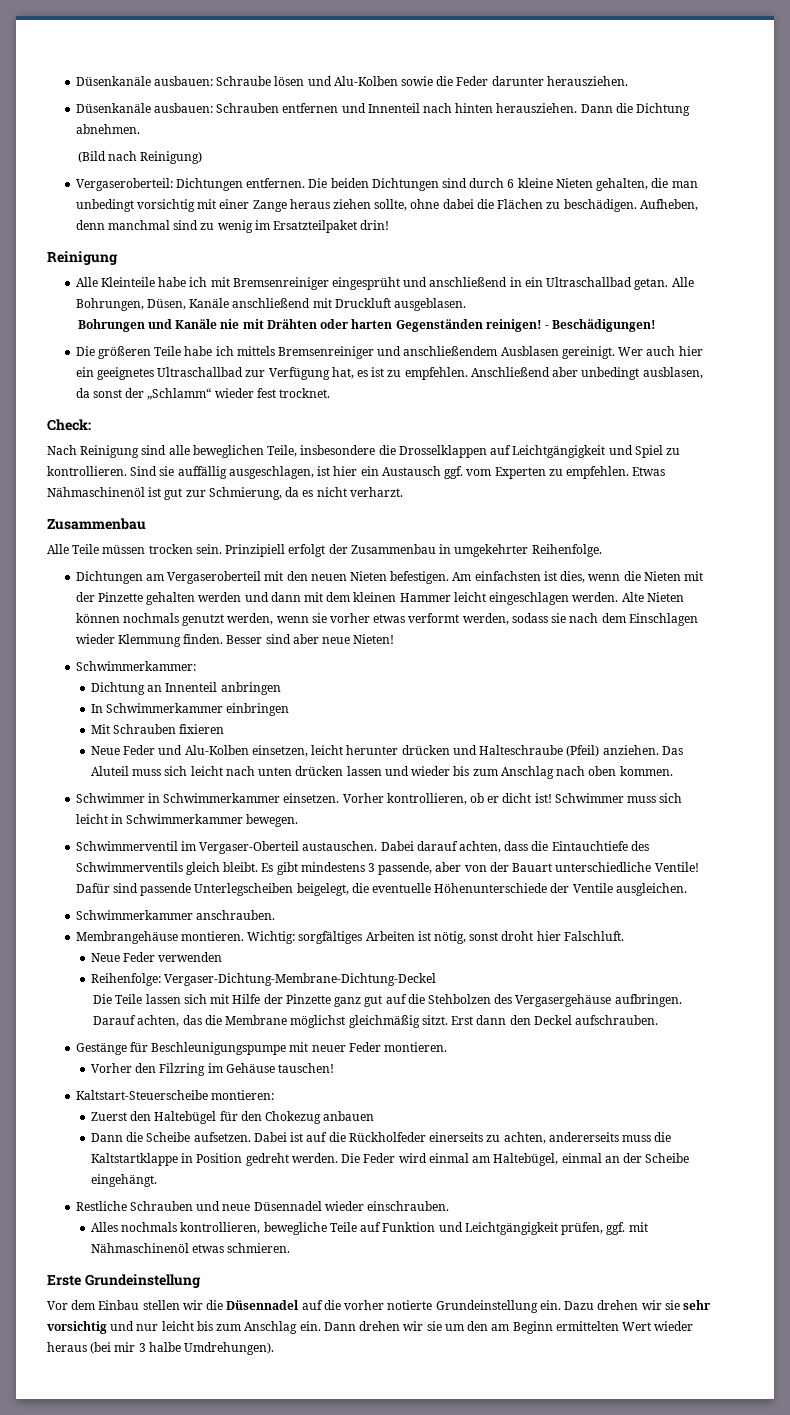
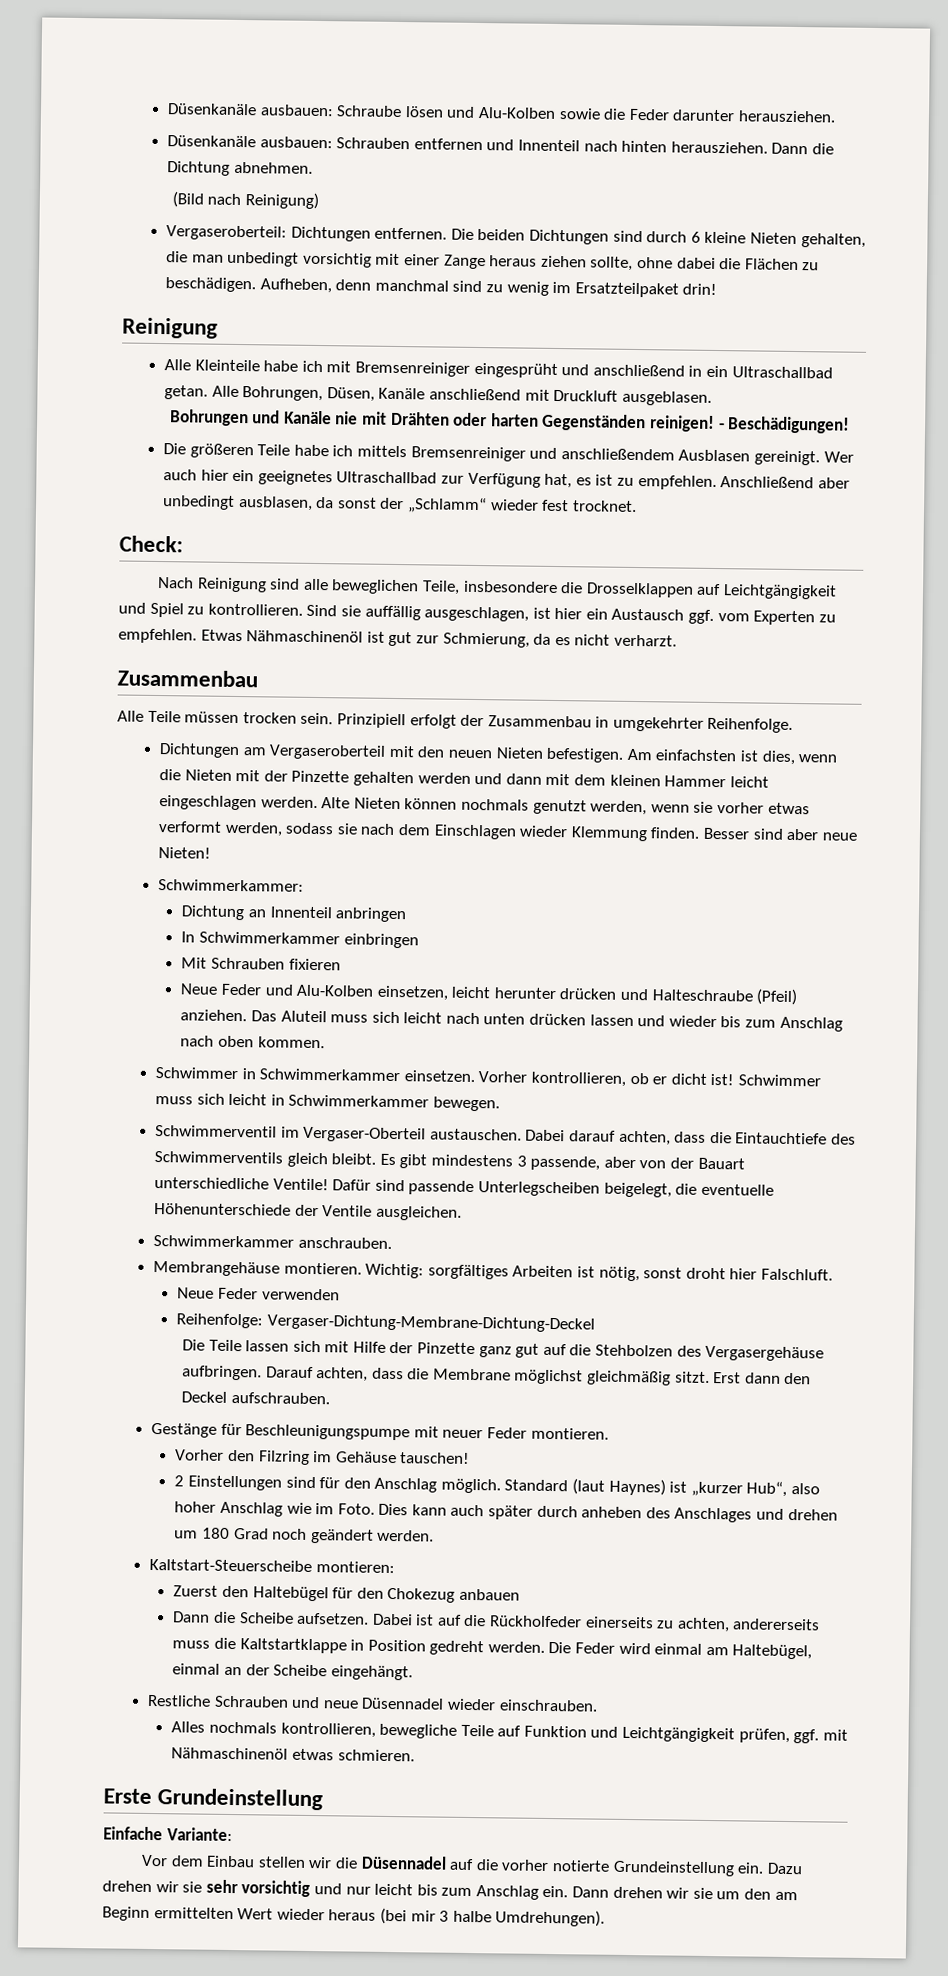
[182,1015,202,1025] das -> [371,1367,404,1380] dass
(335, 1068) none -> [174,1475,820,1497] [174,1501,838,1523] [174,1527,435,1544] // 2 Einstellungen sind für den Anschlag möglich. Standard (laut Haynes) ist „kurzer Hub“, also hoher Anschlag wie im Foto. Dies kann auch später durch anheben des Anschlages und drehen um 180 Grad noch geändert werden.
(201, 1281) none -> [103,1826,233,1842] // Einfache Variante:

